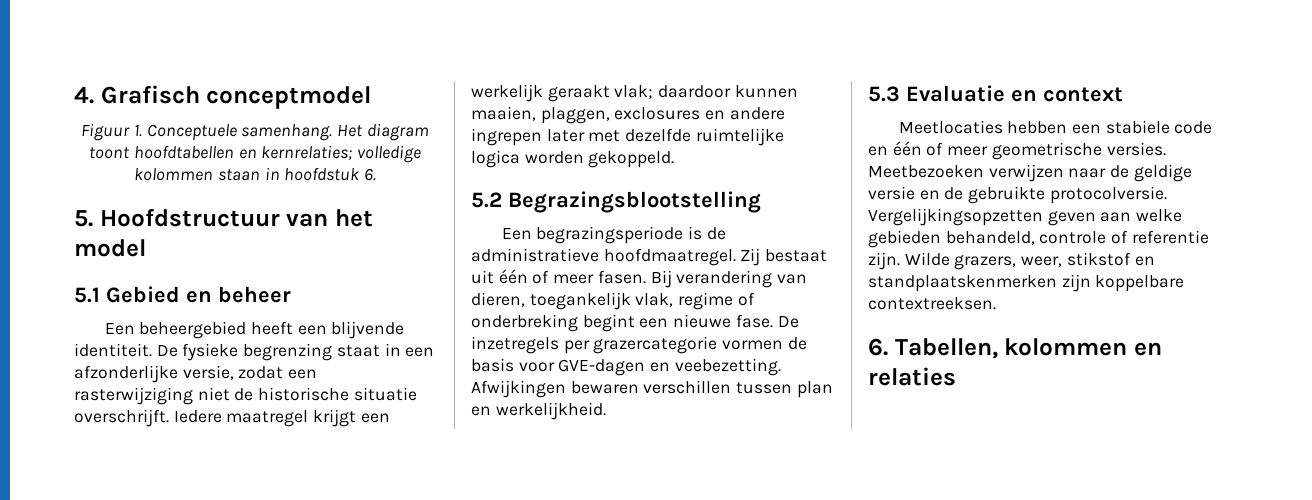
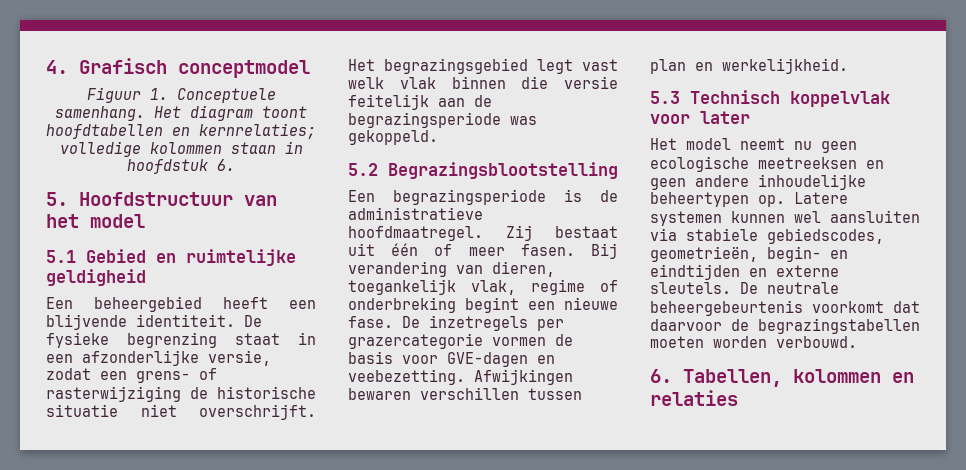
[218,286,291,303] beheer -> [186,249,296,266] [46,269,146,286] ruimtelijke geldigheid
[74,387,417,405] [74,409,390,427] [471,84,798,102] [471,106,785,124] [471,128,784,146] [471,150,584,168] rasterwijziging niet de historische situatie overschrijft. Iedere maatregel krijgt een werkelijk geraakt vlak; daardoor kunnen maaien, plaggen, exclosures en andere ingrepen later met dezelfde ruimtelijke logica worden -> [136,368,217,383] [46,386,316,402] [46,404,316,420] [348,58,618,74] [348,76,618,89] [348,94,492,110] [348,112,537,128] grens- of rasterwijziging de historische situatie niet overschrijft. Het begrazingsgebied legt vast welk vlak binnen die versie feitelijk aan de begrazingsperiode was
[906,85,1123,102] [898,120,1213,134] [868,141,1166,160] [868,164,1192,182] [868,186,1167,204] [868,208,1183,226] [868,230,1209,248] [868,252,1155,270] [868,274,1185,292] [868,297,996,310] Evaluatie en context // Meetlocaties hebben een stabiele code en één of meer geometrische versies. Meetbezoeken verwijzen naar de geldige versie en de gebruikte protocolversie. Vergelijkingsopzetten geven aan welke gebieden behandeld, controle of referentie zijn. Wilde grazers, weer, stikstof en standplaatskenmerken zijn koppelbare contextreeksen. -> [690,90,890,107] [650,111,750,124] [650,138,857,153] [650,156,884,172] [650,174,866,190] [650,192,848,207] [650,210,920,226] [650,228,884,244] [650,246,848,262] [650,264,839,280] [650,282,839,294] [650,300,920,316] [650,318,920,334] [650,336,857,348] Technisch koppelvlak voor later // Het model neemt nu geen ecologische meetreeksen en geen andere inhoudelijke beheertypen op. Latere systemen kunnen wel aansluiten via stabiele gebiedscodes, geometrieën, begin- en eindtijden en externe sleutels. De neutrale beheergebeurtenis voorkomt dat daarvoor de begrazingstabellen moeten worden verbouwd.

